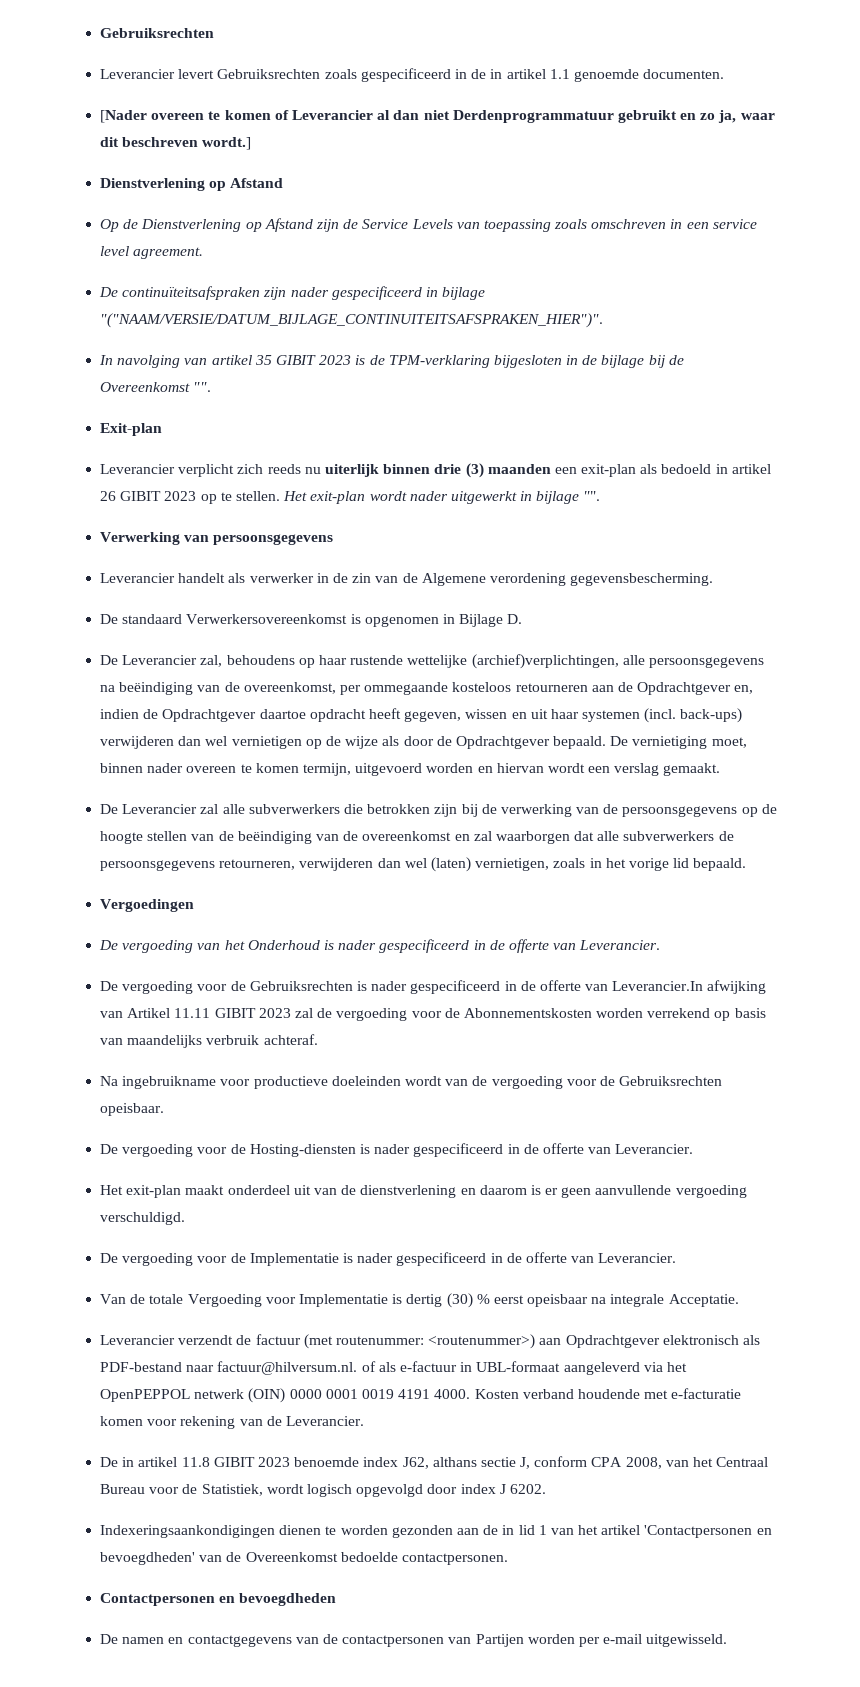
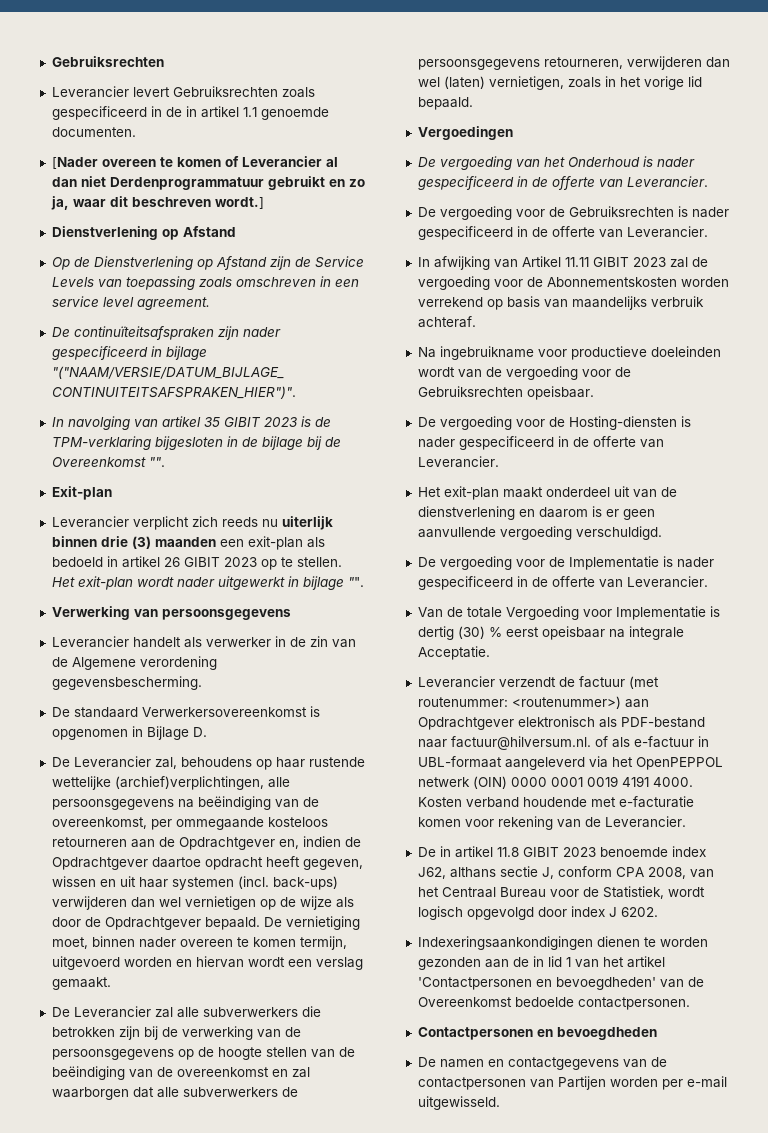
[612,981,704,991] Leverancier.In -> [626,226,708,238] [417,257,430,267] Leverancier. // In

